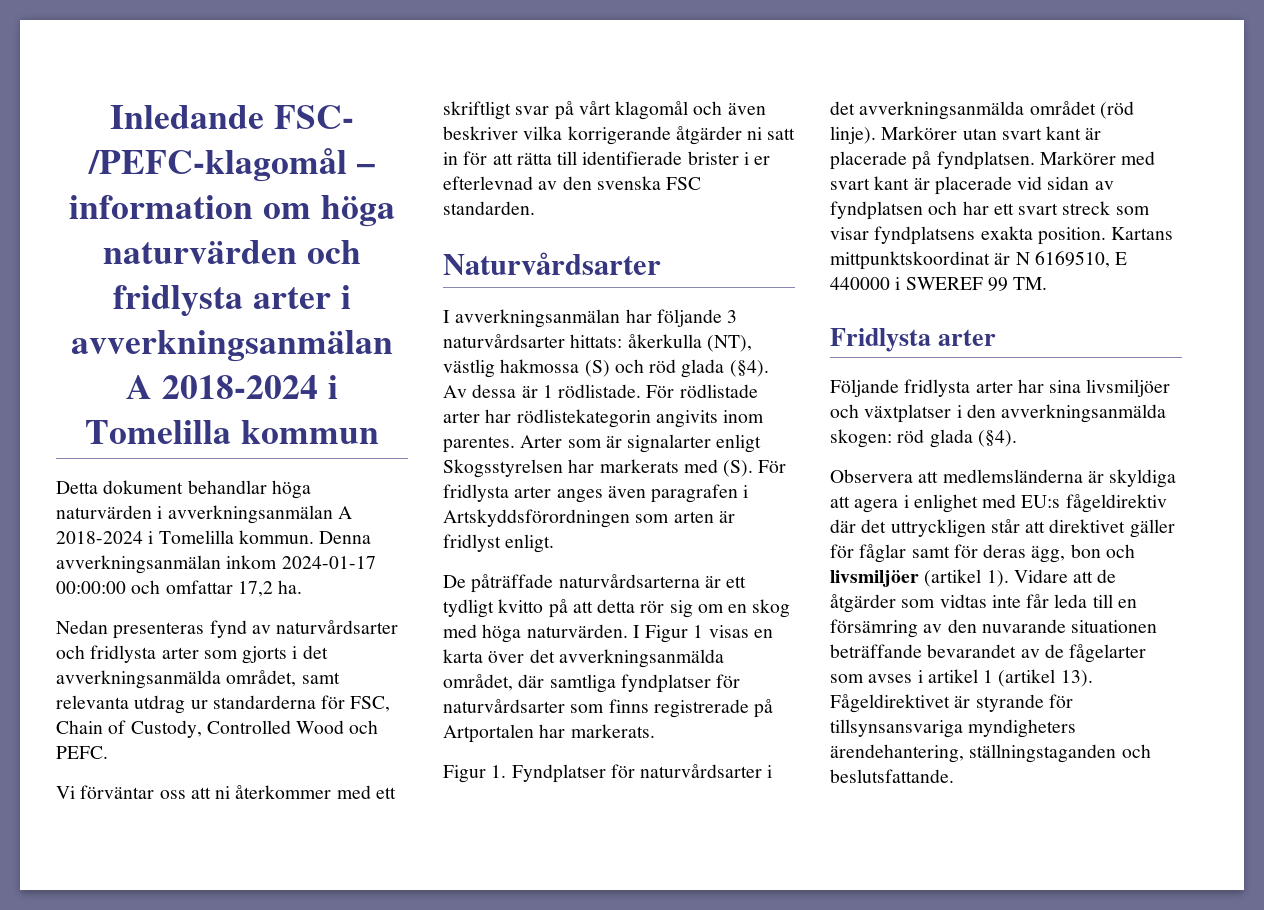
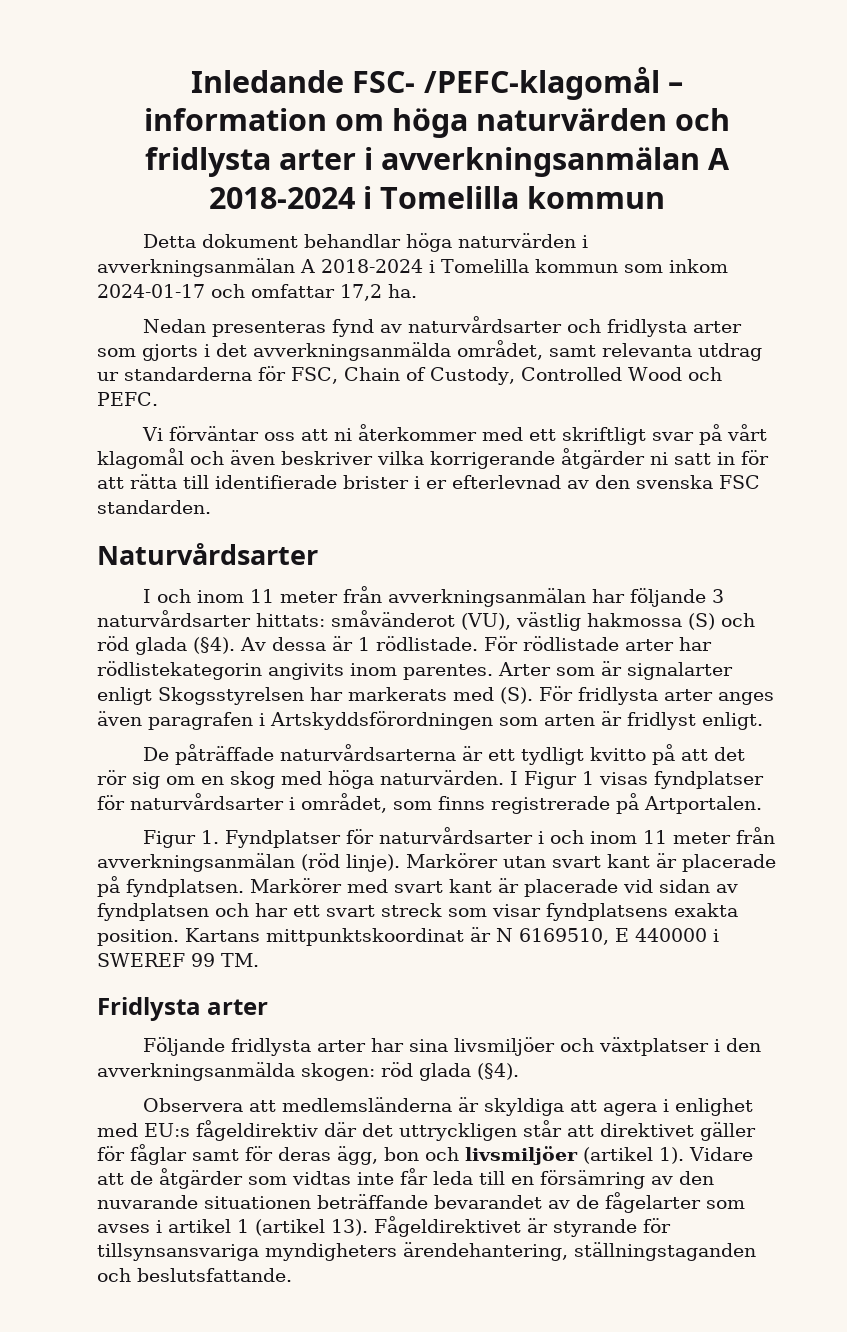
[238,530,372,544] [56,555,221,574] kommun. Denna avverkningsanmälan -> [534,259,663,273] kommun som
[56,581,126,594] 00:00:00 -> (205, 291) none
(450, 316) none -> [156,586,382,603] och inom 11 meter från
[627,334,752,352] åkerkulla (NT), -> [331,610,511,630] småvänderot (VU),
[597,599,636,613] detta -> [713,747,745,761] det
[753,629,773,638] [443,649,724,668] [443,674,616,693] en karta över det avverkningsanmälda området, där samtliga -> (648, 778) none
(565, 706) none -> [289,793,387,813] i området,
[443,724,655,743] Artportalen har markerats. -> [644,796,762,814] Artportalen.
[830,101,1096,120] det avverkningsanmälda området -> [549,827,775,844] [97,853,295,872] och inom 11 meter från avverkningsanmälan

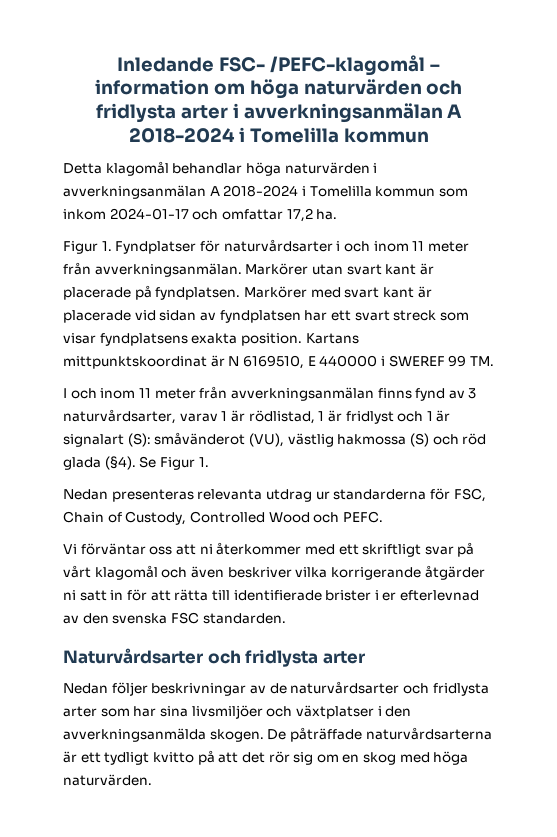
[201,234,298,248] dokument -> [105,161,169,176] klagomål
[142,316,742,337] [97,340,596,361] Nedan presenteras fynd av naturvårdsarter och fridlysta arter som gjorts i det avverkningsanmälda området, samt -> [63,239,469,254] [63,262,434,277] [63,285,432,300] [63,310,469,323] [63,333,359,346] [63,355,494,369] [63,386,477,401] [63,409,451,424] [63,432,487,447] [63,456,209,470] [63,489,194,502] Figur 1. Fyndplatser för naturvårdsarter i och inom 11 meter från avverkningsanmälan. Markörer utan svart kant är placerade på fyndplatsen. Markörer med svart kant är placerade vid sidan av fyndplatsen har ett svart streck som visar fyndplatsens exakta position. Kartans mittpunktskoordinat är N 6169510, E 440000 i SWEREF 99 TM. // I och inom 11 meter från avverkningsanmälan finns fynd av 3 naturvårdsarter, varav 1 är rödlistad, 1 är fridlyst och 1 är signalart (S): småvänderot (VU), västlig hakmossa (S) och röd glada (§4). Se Figur 1. // Nedan presenteras
[142,586,724,607] [97,610,755,631] [97,636,712,655] [97,661,733,680] [97,686,774,705] [97,711,763,730] // I och inom 11 meter från avverkningsanmälan har följande 3 naturvårdsarter hittats: småvänderot (VU), västlig hakmossa (S) och röd glada (§4). Av dessa är 1 rödlistade. För rödlistade arter har rödlistekategorin angivits inom parentes. Arter som är signalarter enligt Skogsstyrelsen har markerats med (S). För fridlysta arter anges även paragrafen i Artskyddsförordningen som arten är fridlyst enligt. // -> [207,649,365,667] [63,681,489,696] [63,705,412,719] [63,728,264,742] och fridlysta arter // Nedan följer beskrivningar av de naturvårdsarter och fridlysta arter som har sina livsmiljöer och växtplatser i den avverkningsanmälda skogen.
[510,771,764,789] [97,793,762,814] [142,827,775,848] [97,853,776,872] [97,876,738,897] [97,903,738,921] [97,927,719,946] [97,953,259,967] [97,997,269,1021] [142,1037,761,1056] [97,1062,519,1081] [142,1097,753,1116] [97,1120,756,1141] [97,1144,753,1165] [97,1168,714,1189] [97,1192,745,1213] [97,1216,671,1237] [97,1242,756,1261] [97,1268,292,1282] I Figur 1 visas fyndplatser för naturvårdsarter i området, som finns registrerade på Artportalen. // Figur 1. Fyndplatser för naturvårdsarter i och inom 11 meter från avverkningsanmälan (röd linje). Markörer utan svart kant är placerade på fyndplatsen. Markörer med svart kant är placerade vid sidan av fyndplatsen och har ett svart streck som visar fyndplatsens exakta position. Kartans mittpunktskoordinat är N 6169510, E 440000 i SWEREF 99 TM. // Fridlysta arter // Följande fridlysta arter har sina livsmiljöer och växtplatser i den avverkningsanmälda skogen: röd glada (§4). // Observera att medlemsländerna är skyldiga att agera i enlighet med EU:s fågeldirektiv där det uttryckligen står att direktivet gäller för fåglar samt för deras ägg, bon och livsmiljöer (artikel 1). Vidare att de åtgärder som vidtas inte får leda till en försämring av den nuvarande situationen beträffande bevarandet av de fågelarter som avses i artikel 1 (artikel 13). Fågeldirektivet är styrande för tillsynsansvariga myndigheters ärendehantering, ställningstaganden och beslutsfattande. -> (152, 780) none

